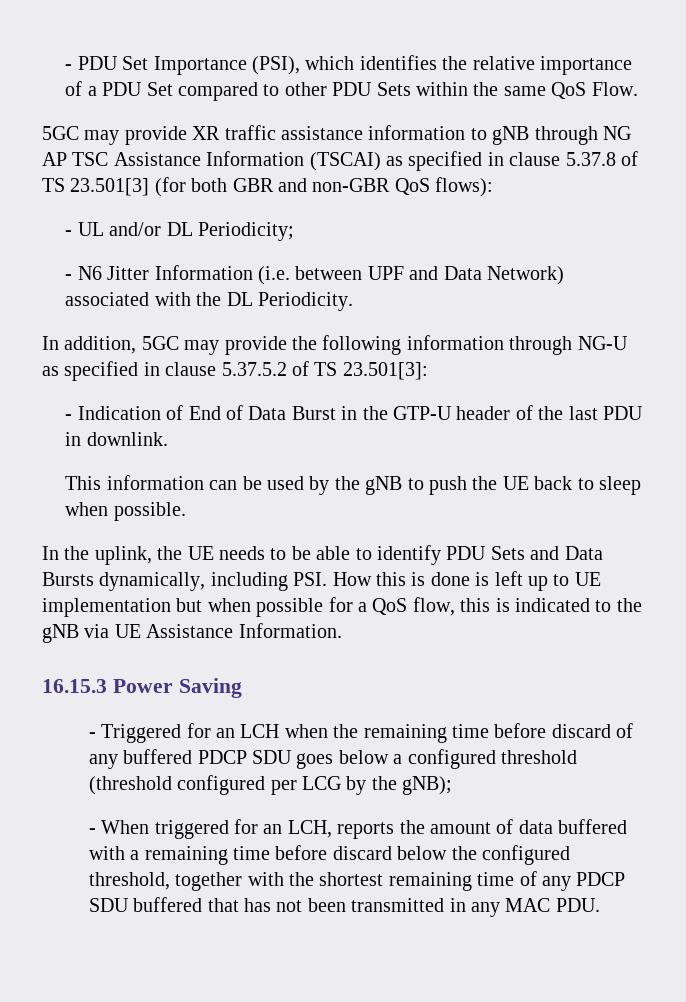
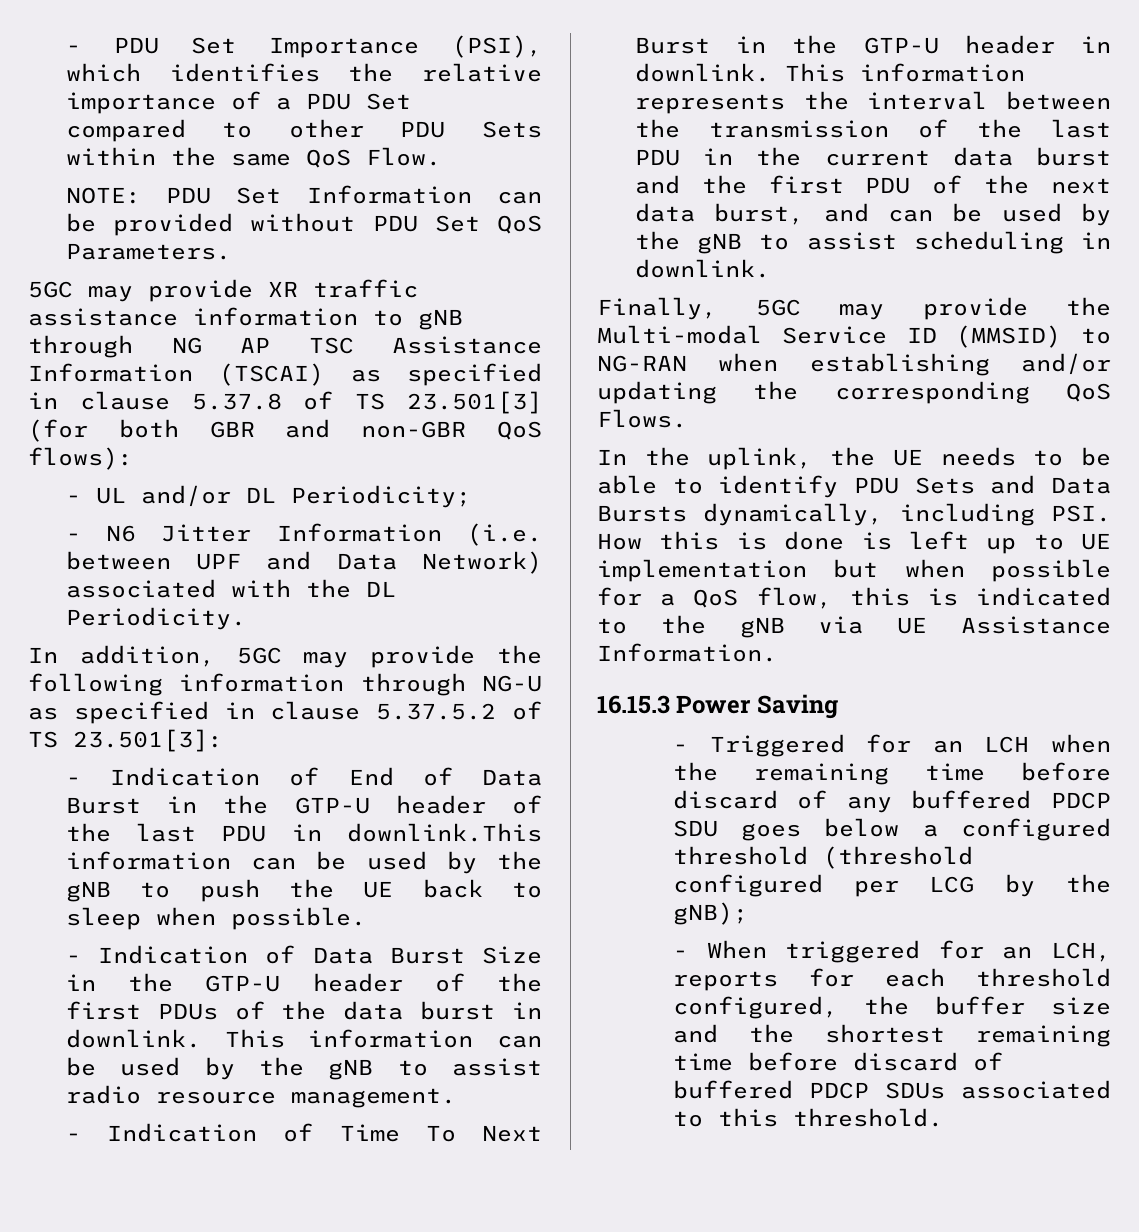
(638, 89) none -> [65,185,542,204] [65,213,542,236] [65,243,231,260] // NOTE: PDU Set Information can be provided without PDU Set QoS Parameters.
[86,432,168,446] [65,476,102,490] downlink. // This -> [347,823,542,842] downlink.This
(186, 511) none -> [65,945,542,964] [65,973,542,992] [65,1001,542,1020] [65,1029,542,1048] [65,1057,542,1080] [65,1085,456,1108] [65,1123,542,1142] [634,35,1111,54] [634,63,1025,82] [634,91,1111,114] [634,119,1111,138] [634,147,1111,166] [634,175,1111,194] [634,203,1111,226] [634,231,1111,254] [634,259,770,278] [597,297,1111,320] [597,325,1111,348] [597,353,1111,376] [597,381,1111,404] [597,409,687,428] // - Indication of Data Burst Size in the GTP-U header of the first PDUs of the data burst in downlink. This information can be used by the gNB to assist radio resource management. // - Indication of Time To Next Burst in the GTP-U header in downlink. This information represents the interval between the transmission of the last PDU in the current data burst and the first PDU of the next data burst, and can be used by the gNB to assist scheduling in downlink. // Finally, 5GC may provide the Multi-modal Service ID (MMSID) to NG-RAN when establishing and/or updating the corresponding QoS Flows.
[399,819,628,834] [88,845,571,865] [88,871,626,891] [88,897,600,917] the amount of data buffered with a remaining time before discard below the configured threshold, together with the shortest remaining time of any PDCP SDU buffered that has not been transmitted in any MAC PDU. -> [808,968,1111,987] [672,996,1111,1019] [672,1024,1111,1047] [672,1052,1003,1071] [672,1080,1111,1099] [672,1108,943,1127] for each threshold configured, the buffer size and the shortest remaining time before discard of buffered PDCP SDUs associated to this threshold.

